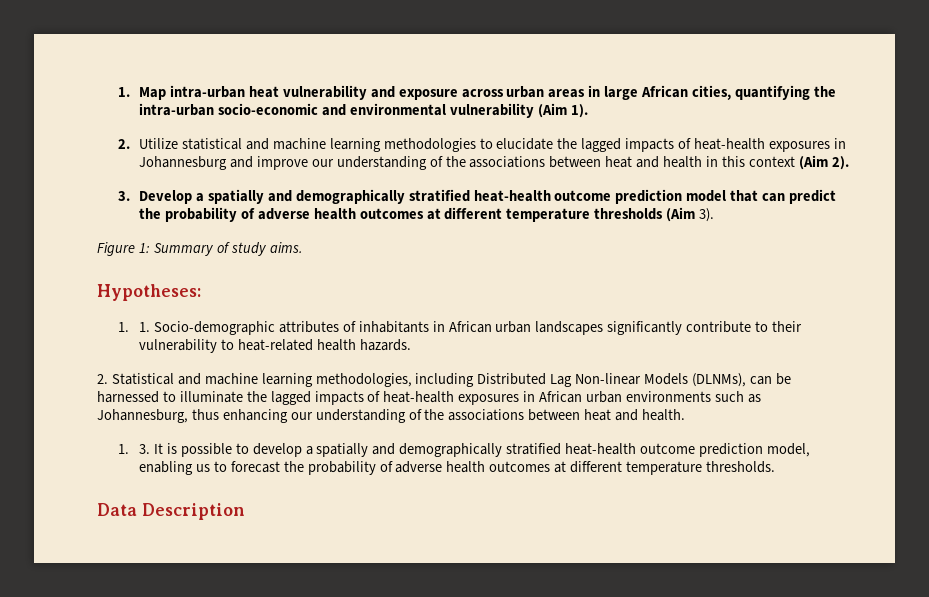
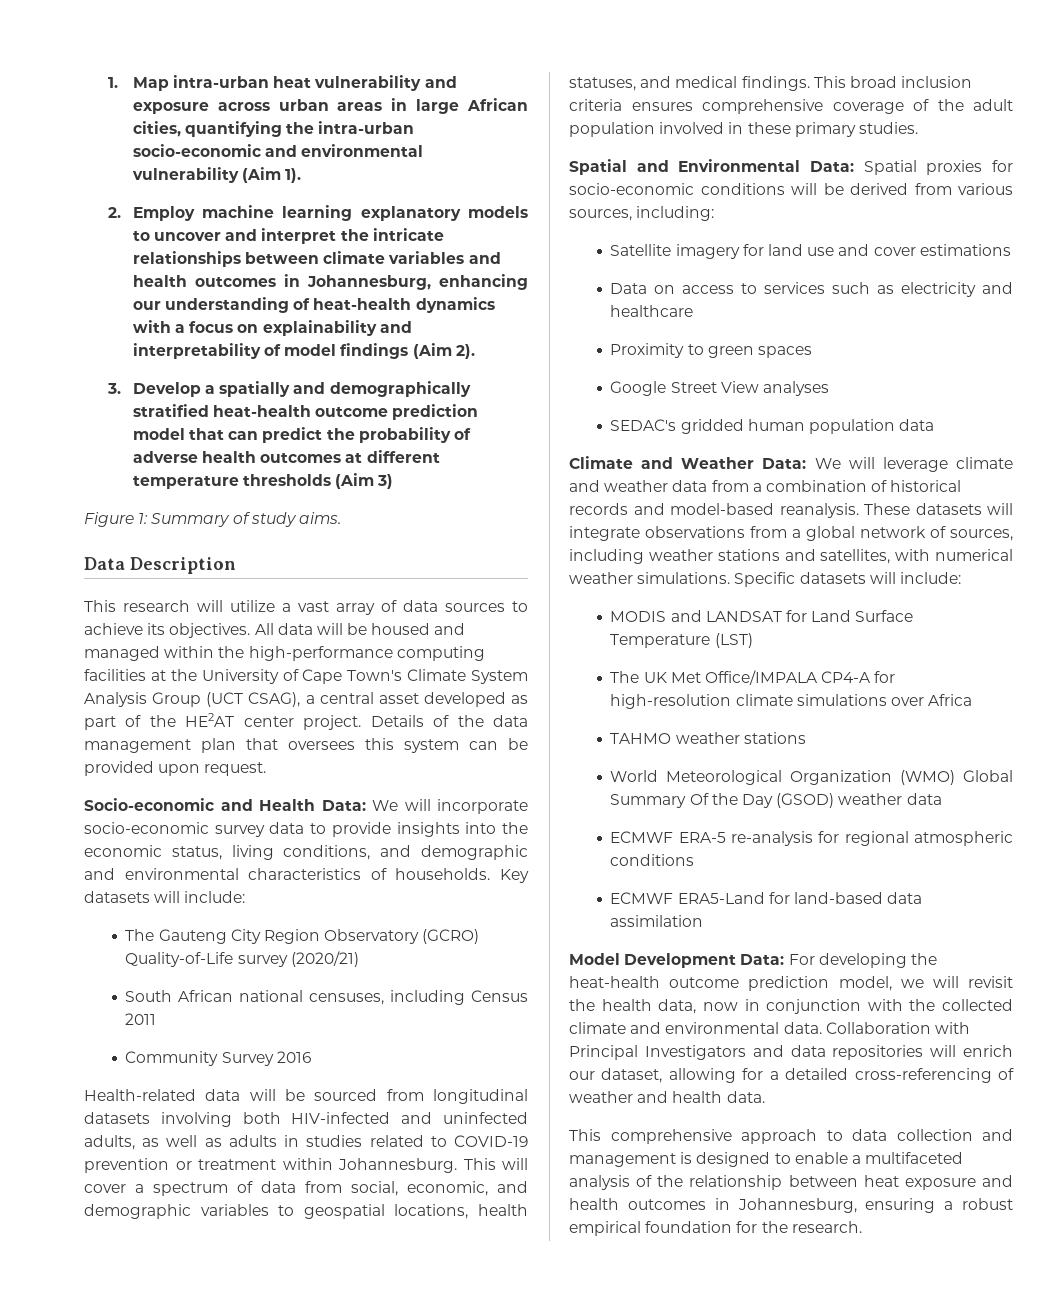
[139,138,846,152] [139,156,795,170] Utilize statistical and machine learning methodologies to elucidate the lagged impacts of heat-health exposures in Johannesburg and improve our understanding of the associations between heat and health in this context -> [132,205,528,221] [132,228,444,244] [132,251,501,267] [132,274,528,290] [132,297,495,313] [132,320,412,336] [132,343,409,359] Employ machine learning explanatory models to uncover and interpret the intricate relationships between climate variables and health outcomes in Johannesburg, enhancing our understanding of heat-health dynamics with a focus on explainability and interpretability of model findings
[699,208,715,222] 3). -> [377,474,394,489] 3)
[97,284,201,301] [118,321,803,335] [139,339,411,353] [97,373,791,387] [97,391,761,405] [97,409,686,423] [118,443,810,457] [139,461,775,475] [97,503,245,520] Hypotheses: // 1. 1. Socio-demographic attributes of inhabitants in African urban landscapes significantly contribute to their vulnerability to heat-related health hazards. // 2. Statistical and machine learning methodologies, including Distributed Lag Non-linear Models (DLNMs), can be harnessed to illuminate the lagged impacts of heat-health exposures in African urban environments such as Johannesburg, thus enhancing our understanding of the associations between heat and health. // 1. 3. It is possible to develop a spatially and demographically stratified heat-health outcome prediction model, enabling us to forecast the probability of adverse health outcomes at different temperature thresholds. // Data Description -> [84,557,236,574] [84,600,528,615] [84,623,466,638] [84,646,485,661] [84,669,528,684] [84,692,528,707] [84,713,528,730] [84,738,528,753] [84,761,267,776] [84,798,528,814] [84,822,528,837] [84,845,528,860] [84,868,529,883] [84,891,246,903] [125,929,480,944] [125,951,359,967] [125,990,528,1005] [125,1013,157,1025] [125,1051,311,1066] [84,1089,528,1104] [84,1112,528,1127] [84,1135,528,1150] [84,1158,528,1173] [84,1181,528,1196] [84,1204,528,1219] [569,76,973,91] [569,99,1013,114] [569,122,918,137] [569,159,1013,175] [569,183,1013,195] [569,206,715,221] [610,244,1011,259] [610,282,1013,297] [610,305,694,317] [610,343,813,358] [610,381,830,396] [610,419,935,434] [569,456,1013,472] [569,480,962,492] [569,503,1013,518] [569,526,1013,541] [569,549,1013,564] [569,572,961,587] [610,610,914,622] [610,633,753,648] [610,670,896,685] [610,694,973,709] [610,732,806,744] [610,770,1013,785] [610,793,942,808] [610,831,1013,846] [610,854,695,866] [610,892,923,904] [610,915,704,927] [569,953,937,968] [569,976,1013,991] [569,999,1013,1014] [569,1022,970,1034] [569,1045,1013,1060] [569,1068,1014,1083] [569,1091,765,1103] [569,1129,1013,1144] [569,1152,964,1167] [569,1175,1013,1190] [569,1198,1013,1213] [569,1221,862,1236] Data Description // This research will utilize a vast array of data sources to achieve its objectives. All data will be housed and managed within the high-performance computing facilities at the University of Cape Town's Climate System Analysis Group (UCT CSAG), a central asset developed as part of the HE2AT center project. Details of the data management plan that oversees this system can be provided upon request. // Socio-economic and Health Data: We will incorporate socio-economic survey data to provide insights into the economic status, living conditions, and demographic and environmental characteristics of households. Key datasets will include: // The Gauteng City Region Observatory (GCRO) Quality-of-Life survey (2020/21) // South African national censuses, including Census 2011 // Community Survey 2016 // Health-related data will be sourced from longitudinal datasets involving both HIV-infected and uninfected adults, as well as adults in studies related to COVID-19 prevention or treatment within Johannesburg. This will cover a spectrum of data from social, economic, and demographic variables to geospatial locations, health statuses, and medical findings. This broad inclusion criteria ensures comprehensive coverage of the adult population involved in these primary studies. // Spatial and Environmental Data: Spatial proxies for socio-economic conditions will be derived from various sources, including: // Satellite imagery for land use and cover estimations // Data on access to services such as electricity and healthcare // Proximity to green spaces // Google Street View analyses // SEDAC's gridded human population data // Climate and Weather Data: We will leverage climate and weather data from a combination of historical records and model-based reanalysis. These datasets will integrate observations from a global network of sources, including weather stations and satellites, with numerical weather simulations. Specific datasets will include: // MODIS and LANDSAT for Land Surface Temperature (LST) // The UK Met Office/IMPALA CP4-A for high-resolution climate simulations over Africa // TAHMO weather stations // World Meteorological Organization (WMO) Global Summary Of the Day (GSOD) weather data // ECMWF ERA-5 re-analysis for regional atmospheric conditions // ECMWF ERA5-Land for land-based data assimilation // Model Development Data: For developing the heat-health outcome prediction model, we will revisit the health data, now in conjunction with the collected climate and environmental data. Collaboration with Principal Investigators and data repositories will enrich our dataset, allowing for a detailed cross-referencing of weather and health data. // This comprehensive approach to data collection and management is designed to enable a multifaceted analysis of the relationship between heat exposure and health outcomes in Johannesburg, ensuring a robust empirical foundation for the research.

